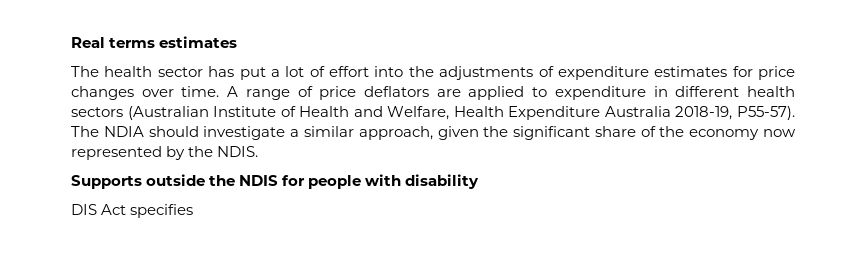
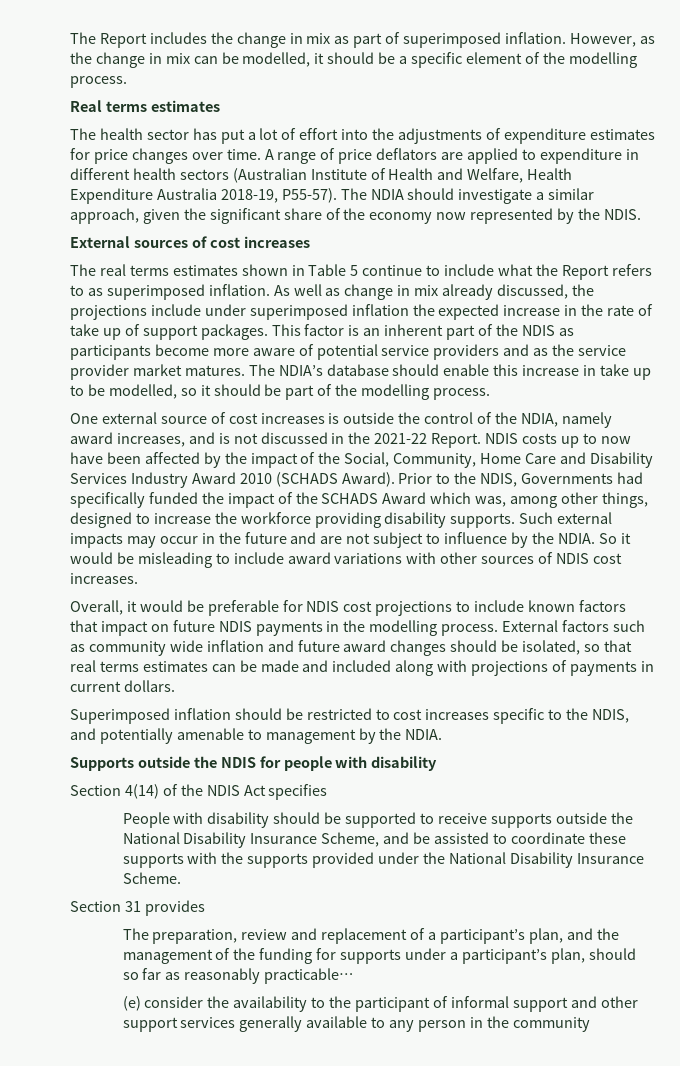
(71, 42) none -> [70,32,655,48] [70,52,637,68] [70,76,127,88] The Report includes the change in mix as part of superimposed inflation. However, as the change in mix can be modelled, it should be a specific element of the modelling process. //
(259, 151) none -> [70,236,310,248] [70,264,652,280] [70,284,594,300] [70,304,654,320] [70,324,574,340] [70,344,627,360] [70,364,651,380] [70,384,491,400] [70,412,612,428] [70,432,631,448] [70,452,653,468] [70,472,644,488] [70,492,648,508] [70,512,613,528] [70,532,631,548] [70,552,622,568] [70,573,138,584] [70,600,626,616] [70,620,645,636] [70,640,632,656] [70,660,654,676] [70,680,175,692] [70,708,630,724] [70,728,443,744] // External sources of cost increases // The real terms estimates shown in Table 5 continue to include what the Report refers to as superimposed inflation. As well as change in mix already discussed, the projections include under superimposed inflation the expected increase in the rate of take up of support packages. This factor is an inherent part of the NDIS as participants become more aware of potential service providers and as the service provider market matures. The NDIA’s database should enable this increase in take up to be modelled, so it should be part of the modelling process. // One external source of cost increases is outside the control of the NDIA, namely award increases, and is not discussed in the 2021-22 Report. NDIS costs up to now have been affected by the impact of the Social, Community, Home Care and Disability Services Industry Award 2010 (SCHADS Award). Prior to the NDIS, Governments had specifically funded the impact of the SCHADS Award which was, among other things, designed to increase the workforce providing disability supports. Such external impacts may occur in the future and are not subject to influence by the NDIA. So it would be misleading to include award variations with other sources of NDIS cost increases. // Overall, it would be preferable for NDIS cost projections to include known factors that impact on future NDIS payments in the modelling process. External factors such as community wide inflation and future award changes should be isolated, so that real terms estimates can be made and included along with projections of payments in current dollars. // Superimposed inflation should be restricted to cost increases specific to the NDIS, and potentially amenable to management by the NDIA.
[71,204,194,218] DIS Act specifies -> [70,784,328,800] [122,812,633,828] [122,832,626,848] [122,852,644,868] [122,872,181,884] [70,900,205,916] [122,928,619,944] [122,948,636,964] [122,968,355,984] [122,996,638,1012] [122,1016,590,1032] Section 4(14) of the NDIS Act specifies // People with disability should be supported to receive supports outside the National Disability Insurance Scheme, and be assisted to coordinate these supports with the supports provided under the National Disability Insurance Scheme. // Section 31 provides // The preparation, review and replacement of a participant’s plan, and the management of the funding for supports under a participant’s plan, should so far as reasonably practicable… // (e) consider the availability to the participant of informal support and other support services generally available to any person in the community

